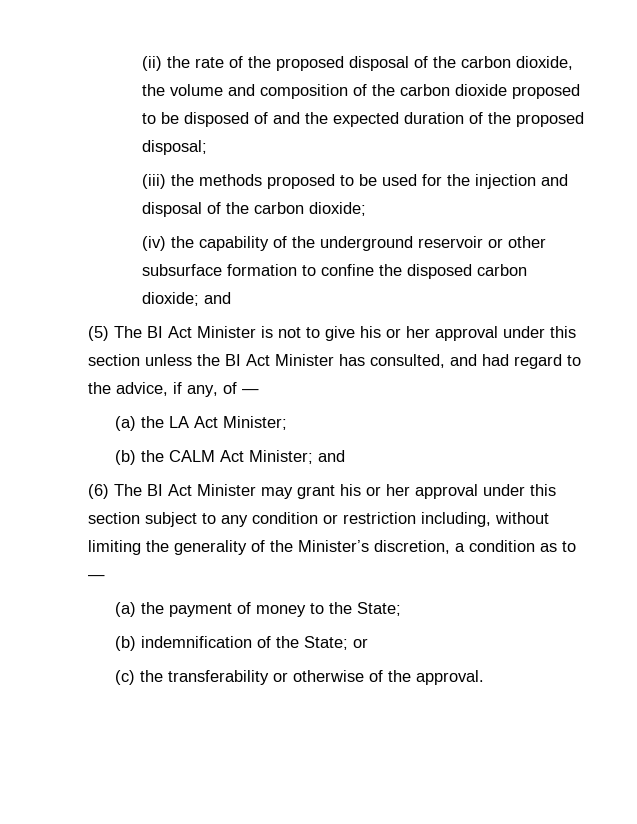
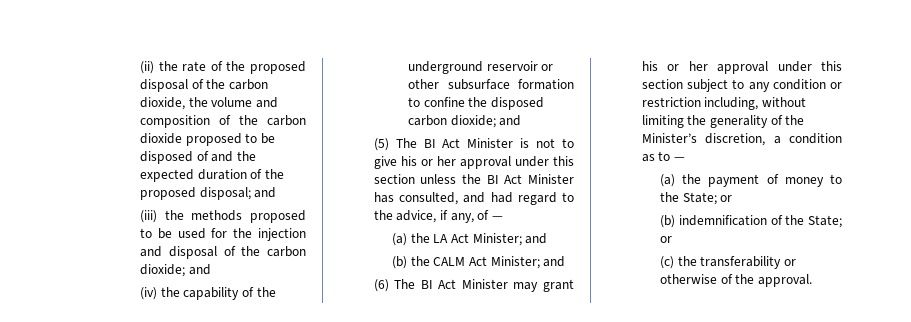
(208, 147) none -> [254,187,277,198] and
(367, 209) none -> [188,264,211,275] and
(288, 423) none -> [525,233,548,244] and
(402, 609) none -> [720,195,733,202] or

